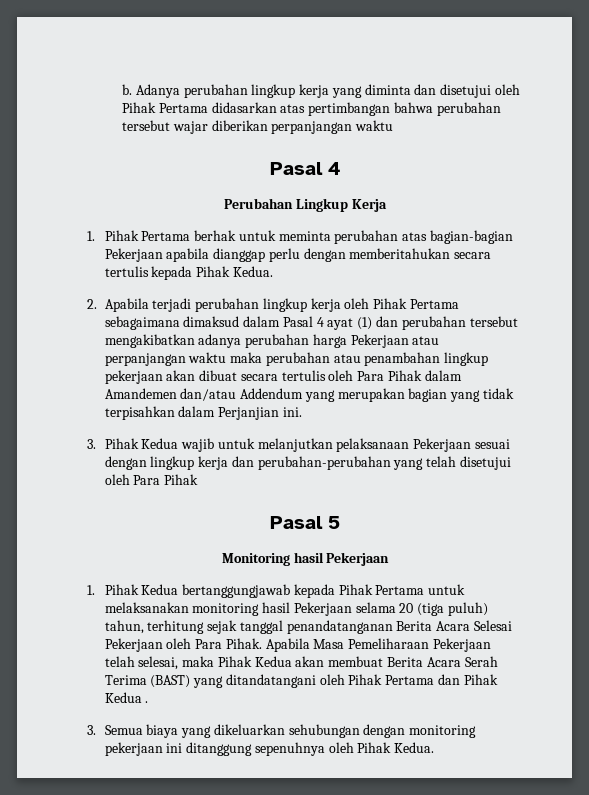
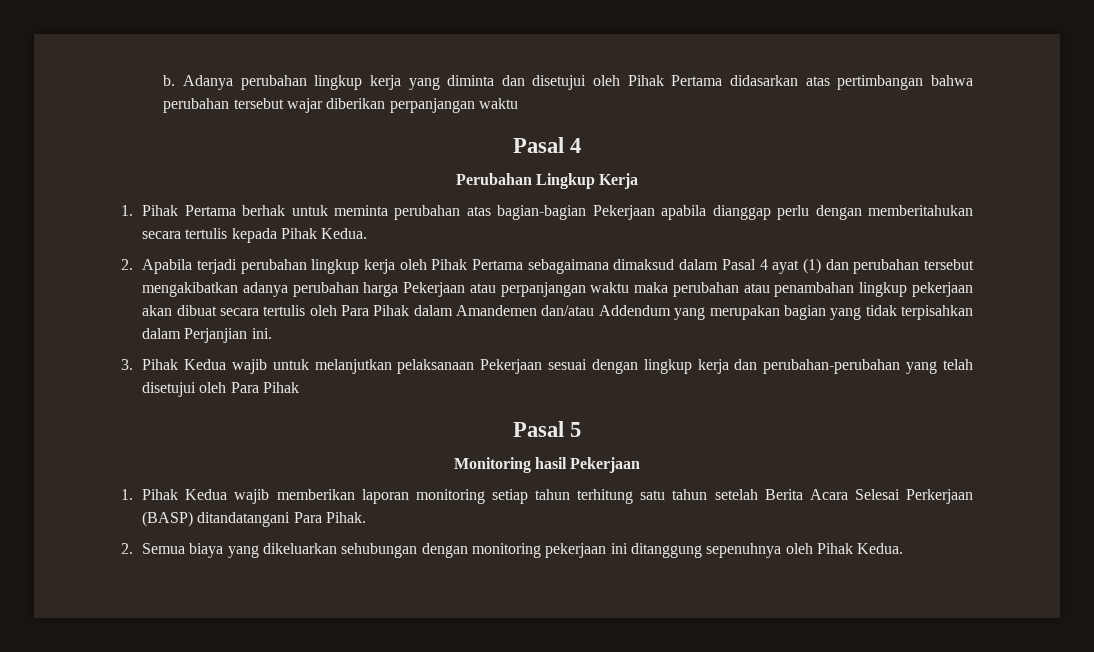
[182,584,466,598] [104,602,488,616] [104,620,512,634] [104,638,491,652] [104,656,498,670] [104,674,498,688] [104,692,149,703] [87,725,96,735] bertanggungjawab kepada Pihak Pertama untuk melaksanakan monitoring hasil Pekerjaan selama 20 (tiga puluh) tahun, terhitung sejak tanggal penandatanganan Berita Acara Selesai Pekerjaan oleh Para Pihak. Apabila Masa Pemeliharaan Pekerjaan telah selesai, maka Pihak Kedua akan membuat Berita Acara Serah Terima (BAST) yang ditandatangani oleh Pihak Pertama dan Pihak Kedua . // 3. -> [234,489,974,504] [142,511,367,527] [121,543,133,554] wajib memberikan laporan monitoring setiap tahun terhitung satu tahun setelah Berita Acara Selesai Perkerjaan (BASP) ditandatangani Para Pihak. // 2.

